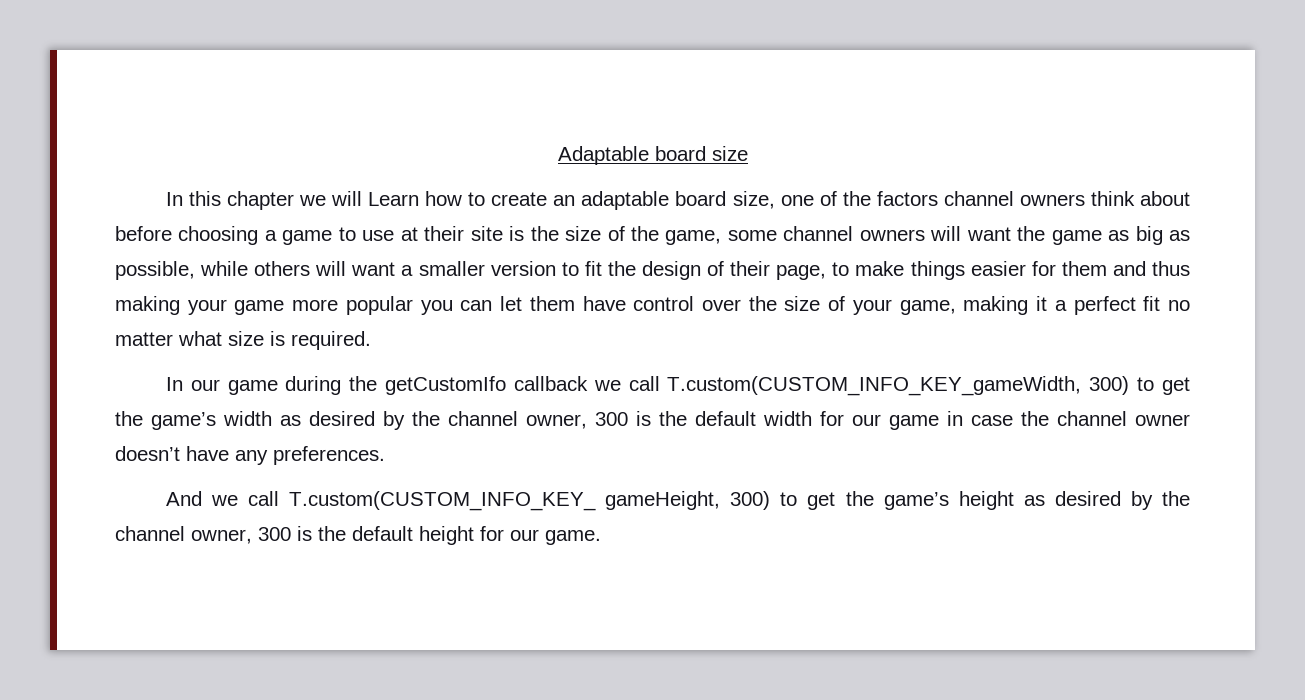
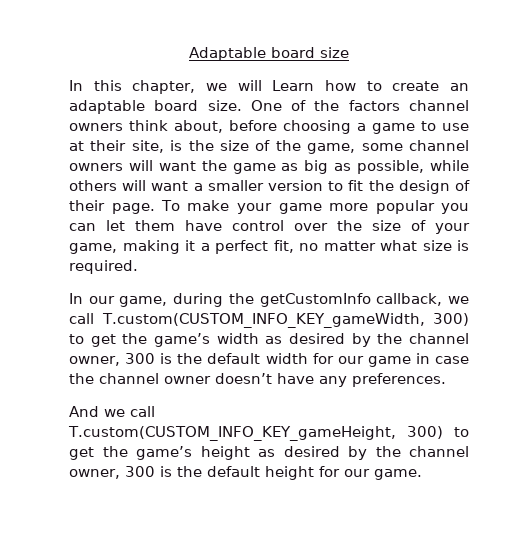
[226,191,294,210] chapter -> [132,80,196,94] chapter,
[732,191,814,209] size, one -> [207,100,282,111] size. One
[1139,191,1190,206] about -> [174,120,223,133] about,
[470,226,503,241] site -> [131,140,164,153] site,
[776,261,1190,280] [115,296,180,315] page, to make things easier for them and thus making -> [111,200,230,214] page. To make
[1143,296,1161,311] fit -> [273,240,294,253] fit,
[227,380,278,395] game -> [119,296,168,307] game,
[385,376,588,395] getCustomIfo callback -> [259,293,443,307] getCustomInfo callback,
[289,491,721,511] T.custom(CUSTOM_INFO_KEY_ gameHeight, -> [68,426,396,441] T.custom(CUSTOM_INFO_KEY_gameHeight,

